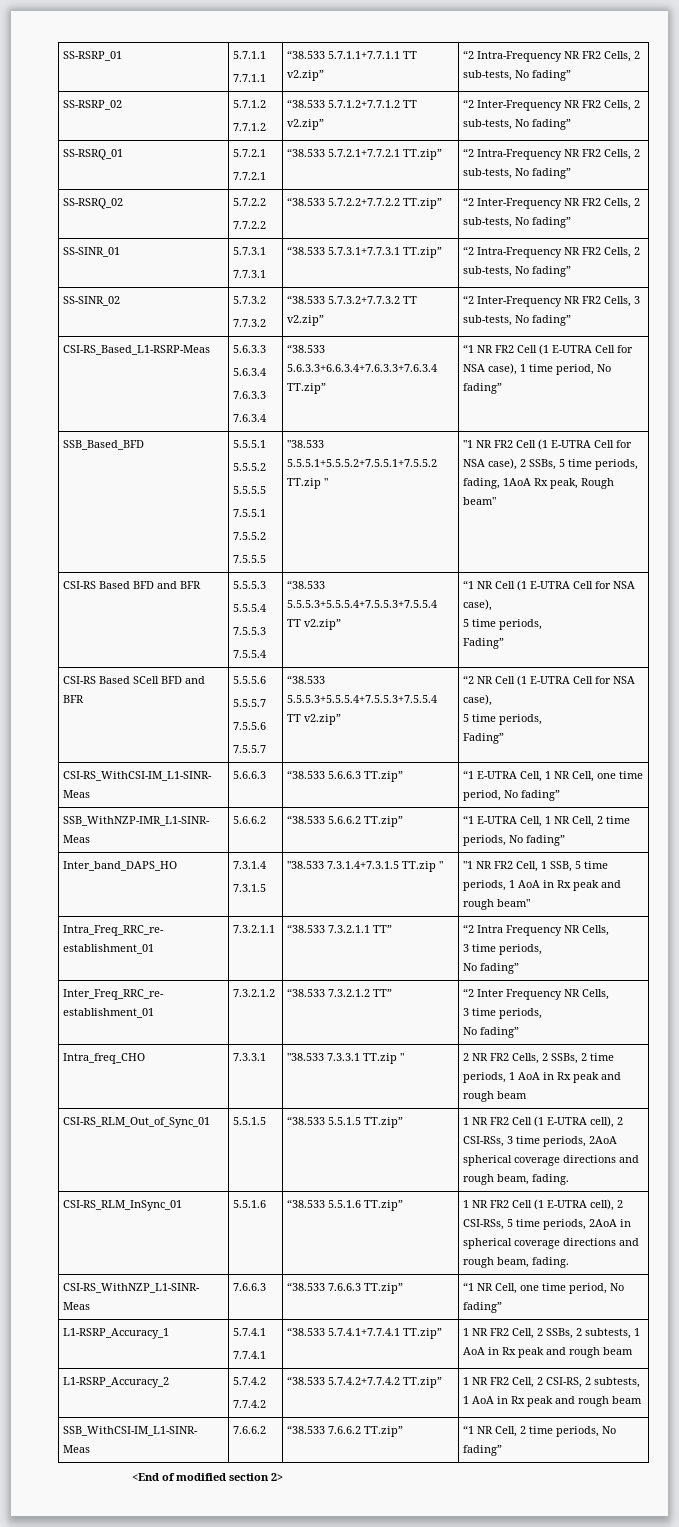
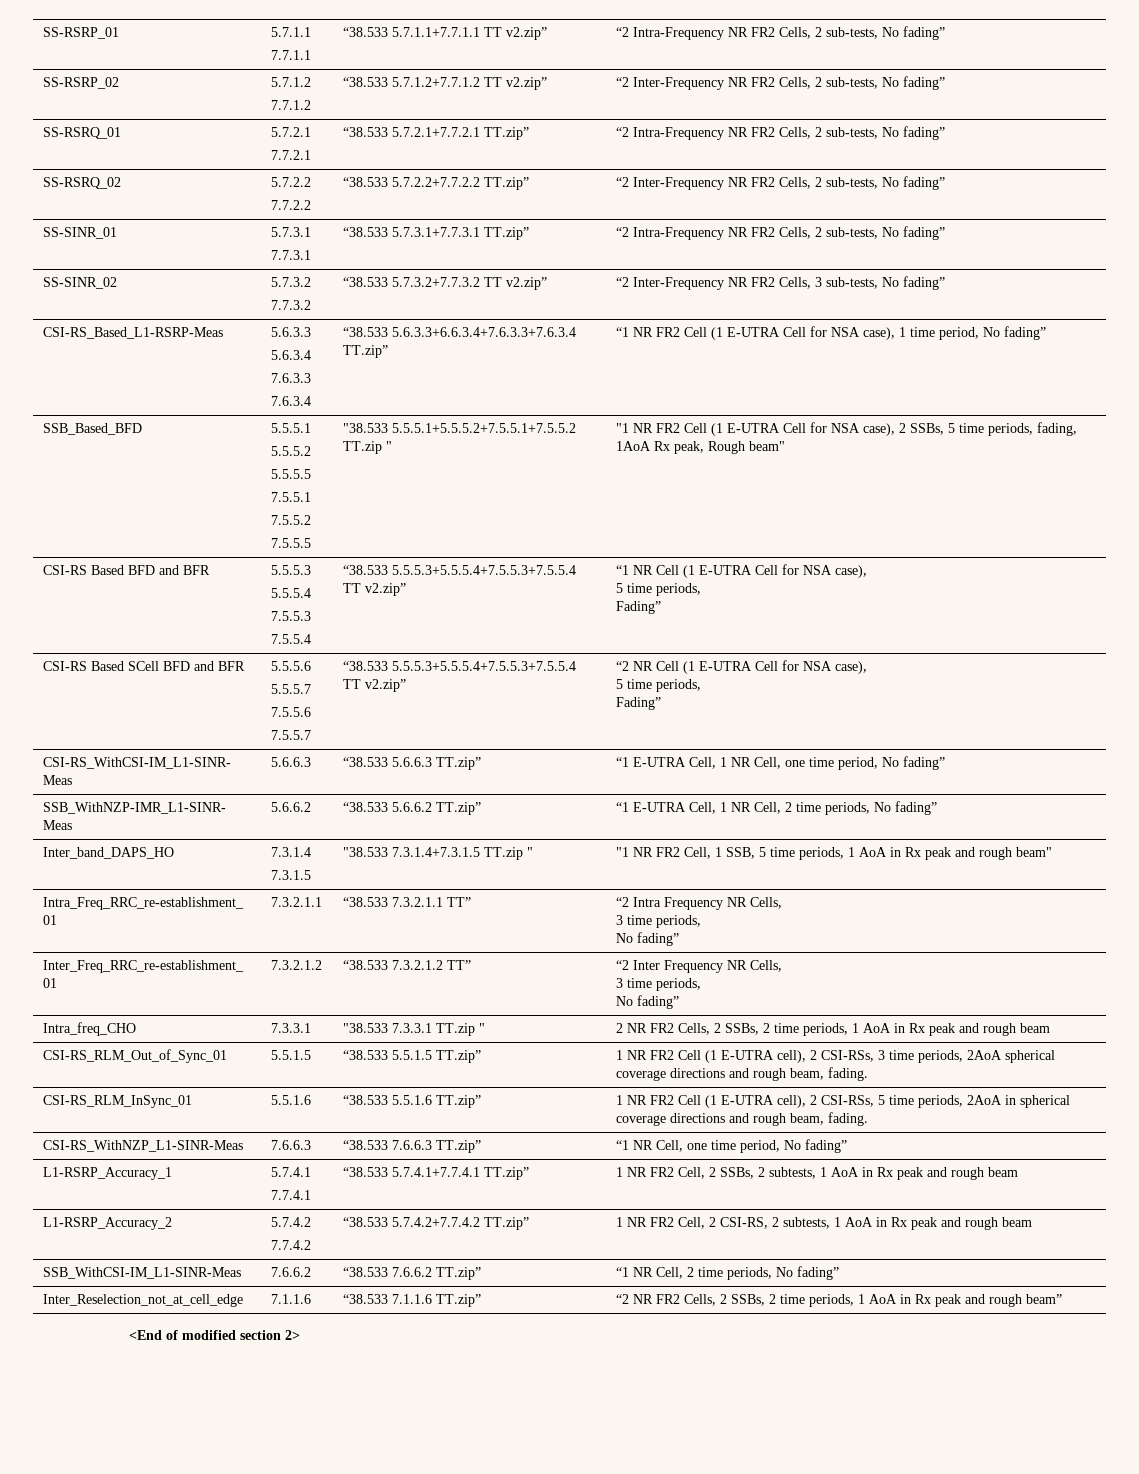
(503, 1450) none -> [42,1294,243,1307] [270,1294,311,1304] [342,1294,481,1307] [615,1294,1062,1307] // Inter_Reselection_not_at_cell_edge | 7.1.1.6 | “38.533 7.1.1.6 TT.zip” | “2 NR FR2 Cells, 2 SSBs, 2 time periods, 1 AoA in Rx peak and rough beam”

